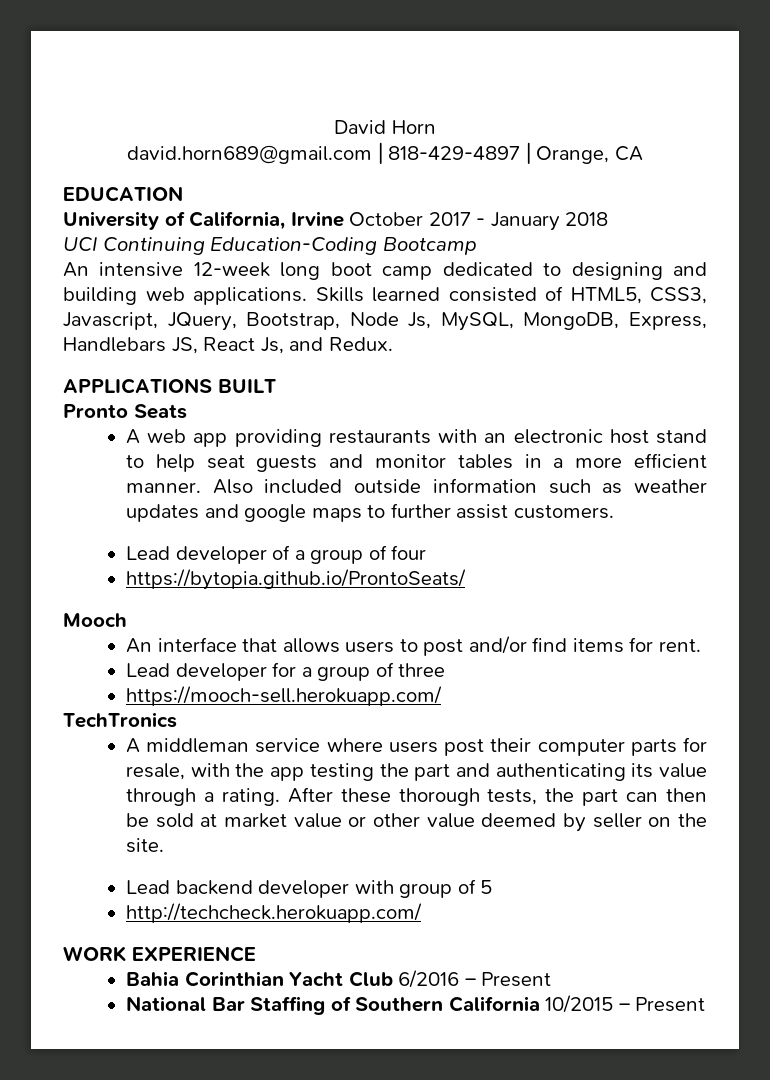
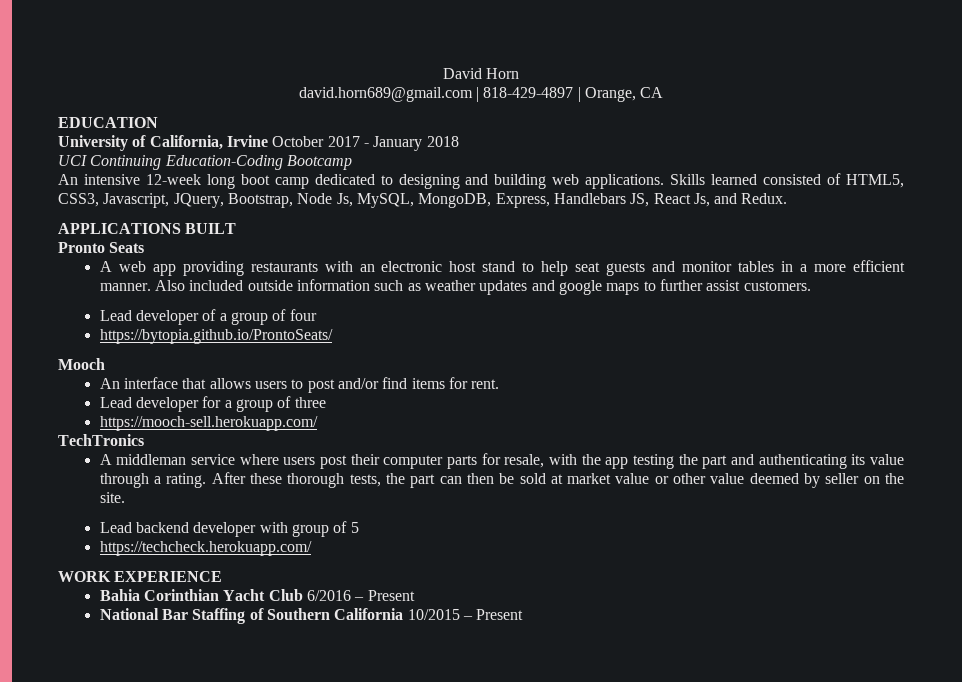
[126,903,423,923] http://techcheck.herokuapp.com/ -> [99,541,312,556] https://techcheck.herokuapp.com/

